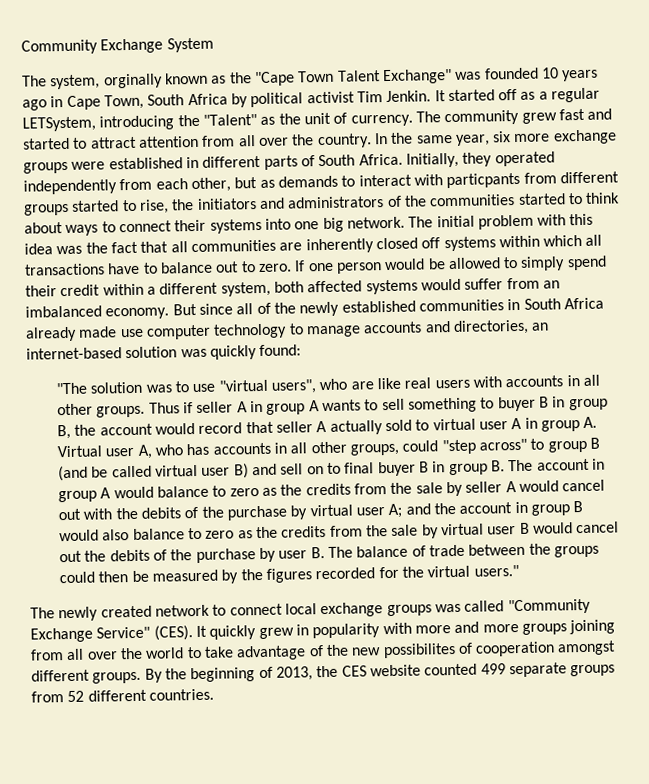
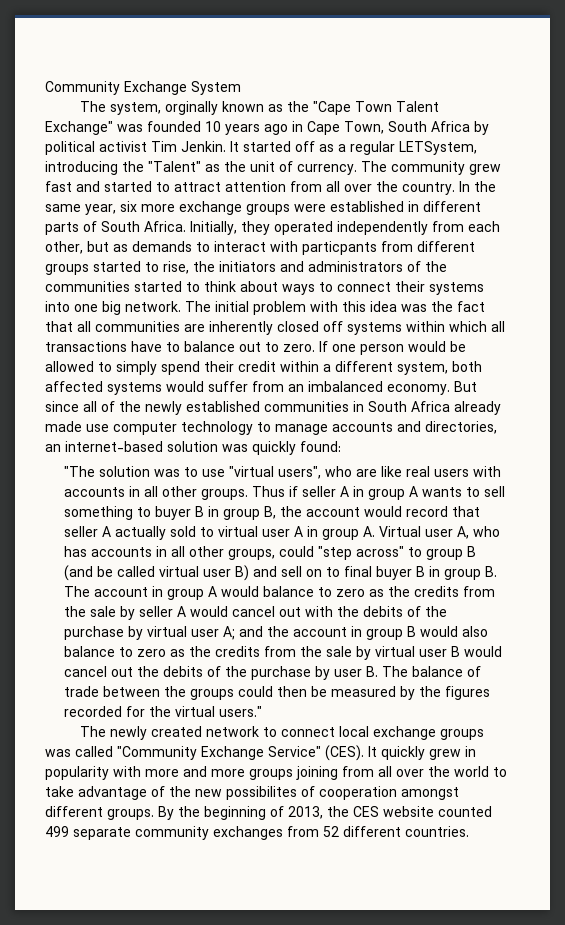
[570,664,616,677] groups -> [135,826,283,840] community exchanges

